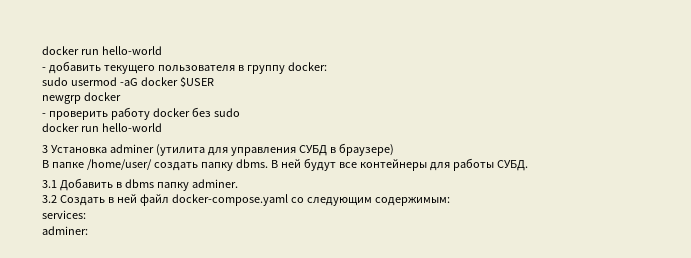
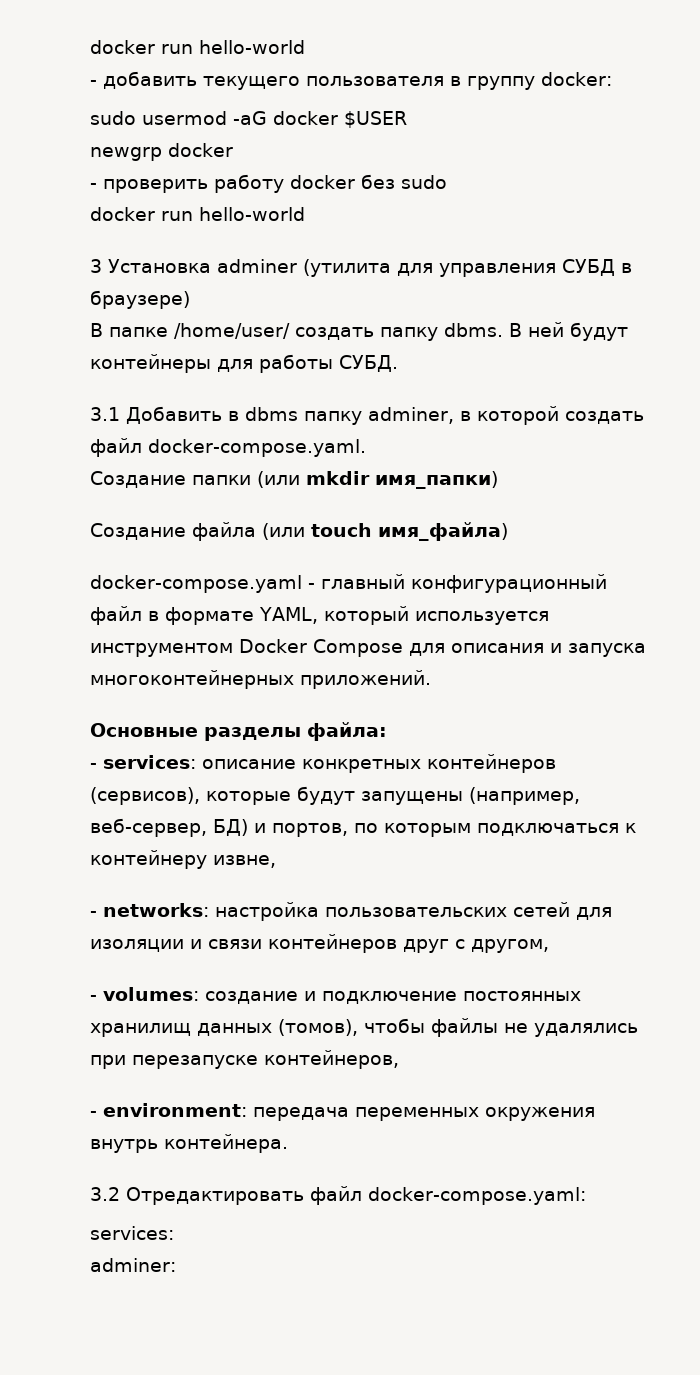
[338,162,357,168] все -> (628, 331) none
[191,179,238,188] [42,194,450,206] adminer. // 3.2 Создать в ней файл docker-compose.yaml со следующим содержимым: -> [368,406,644,425] [90,438,366,457] [90,471,498,489] [90,522,508,541] [90,574,607,593] [90,606,549,625] [90,639,646,657] [90,670,431,689] [90,722,387,741] [90,754,556,773] [90,786,580,805] [90,818,636,837] [90,850,276,869] [90,902,612,921] [90,934,549,953] [90,987,581,1004] [90,1018,638,1037] [90,1050,399,1069] [90,1103,595,1121] [90,1134,288,1153] [90,1186,586,1205] adminer, в которой создать файл docker-compose.yaml. // Создание папки (или mkdir имя_папки) // Создание файла (или touch имя_файла) // docker-compose.yaml - главный конфигурационный файл в формате YAML, который используется инструментом Docker Compose для описания и запуска многоконтейнерных приложений. // Основные разделы файла: // - services: описание конкретных контейнеров (сервисов), которые будут запущены (например, веб-сервер, БД) и портов, по которым подключаться к контейнеру извне, // - networks: настройка пользовательских сетей для изоляции и связи контейнеров друг с другом, // - volumes: создание и подключение постоянных хранилищ данных (томов), чтобы файлы не удалялись при перезапуске контейнеров, // - environment: передача переменных окружения внутрь контейнера. // 3.2 Отредактировать файл docker-compose.yaml:

